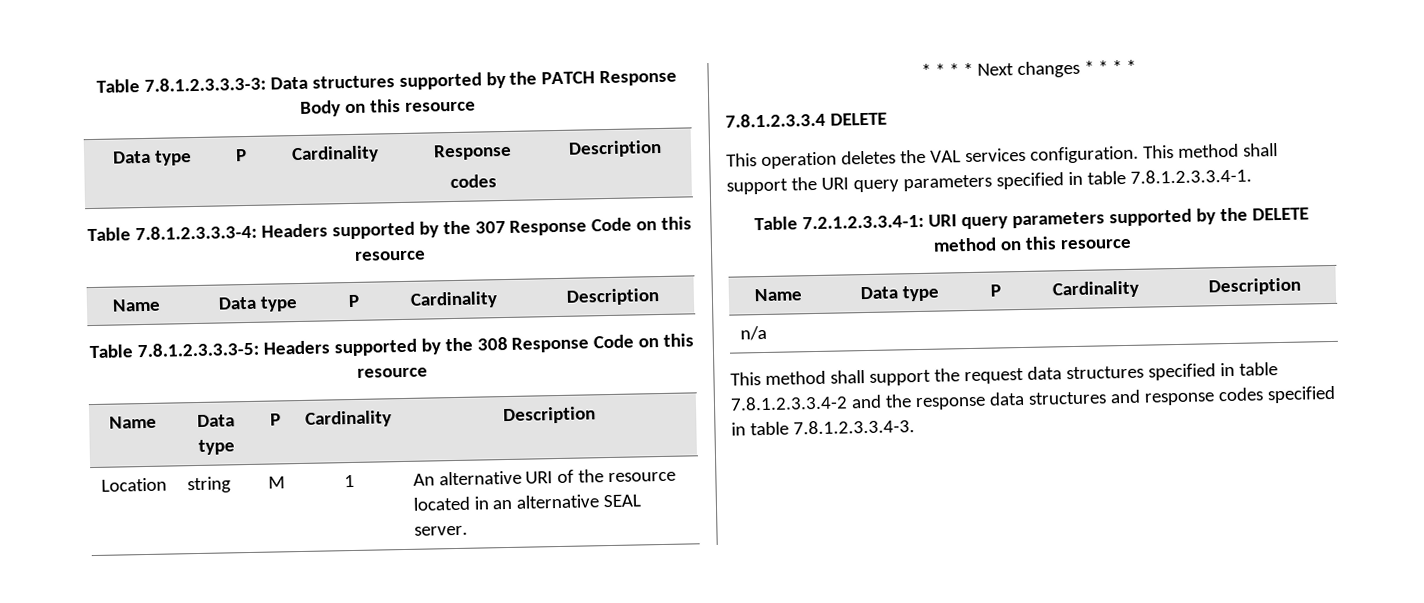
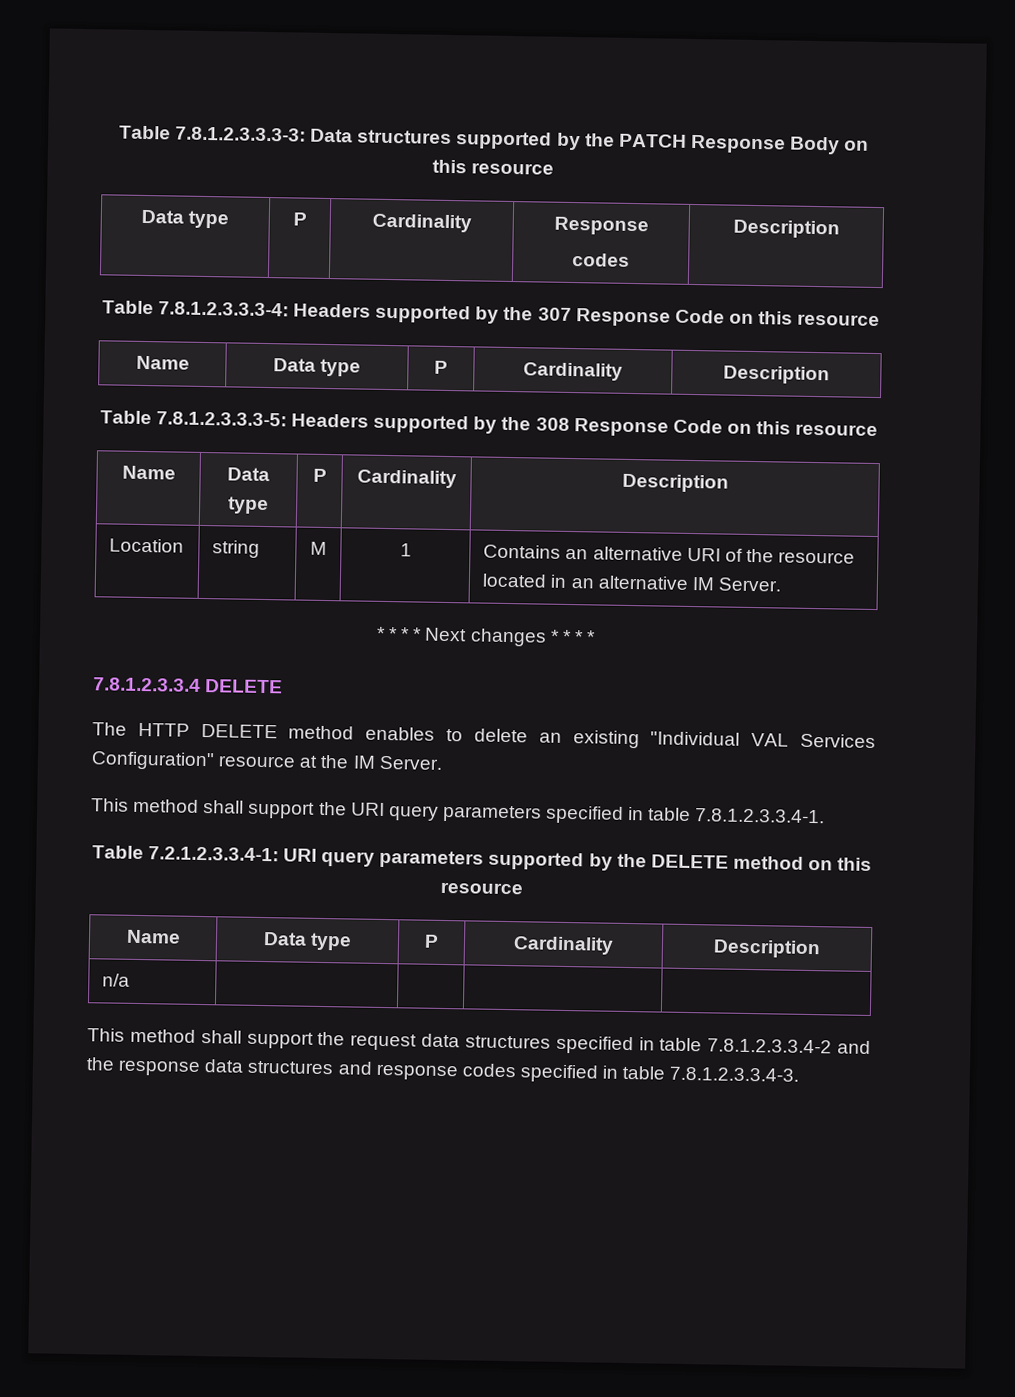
[412,473,435,486] An -> [483,544,589,560] Contains an
[603,494,642,508] [413,525,468,536] SEAL server. -> [691,577,782,592] IM Server.
[726,145,1139,170] This operation deletes the VAL services configuration. -> [92,722,877,749] [91,751,443,771] The HTTP DELETE method enables to delete an existing "Individual VAL Services Configuration" resource at the IM Server. //

